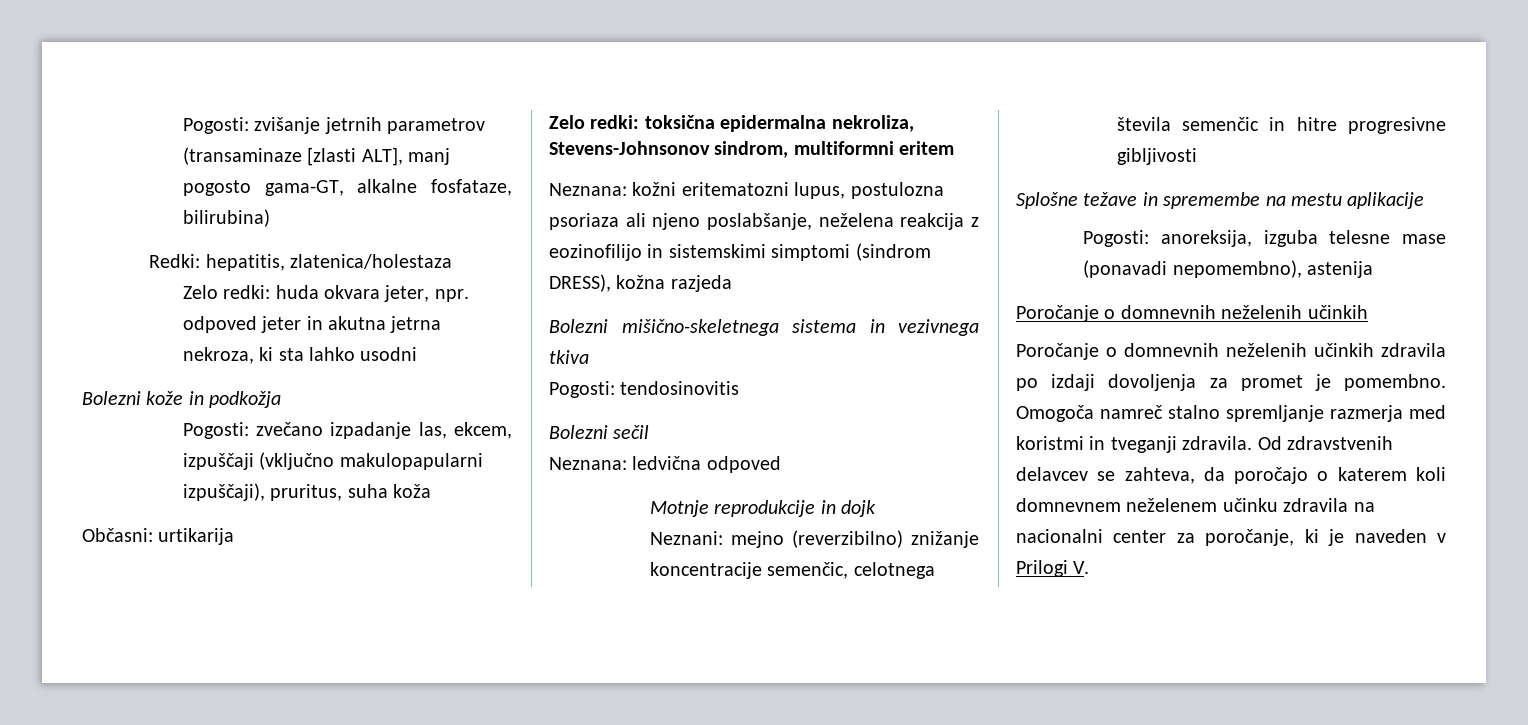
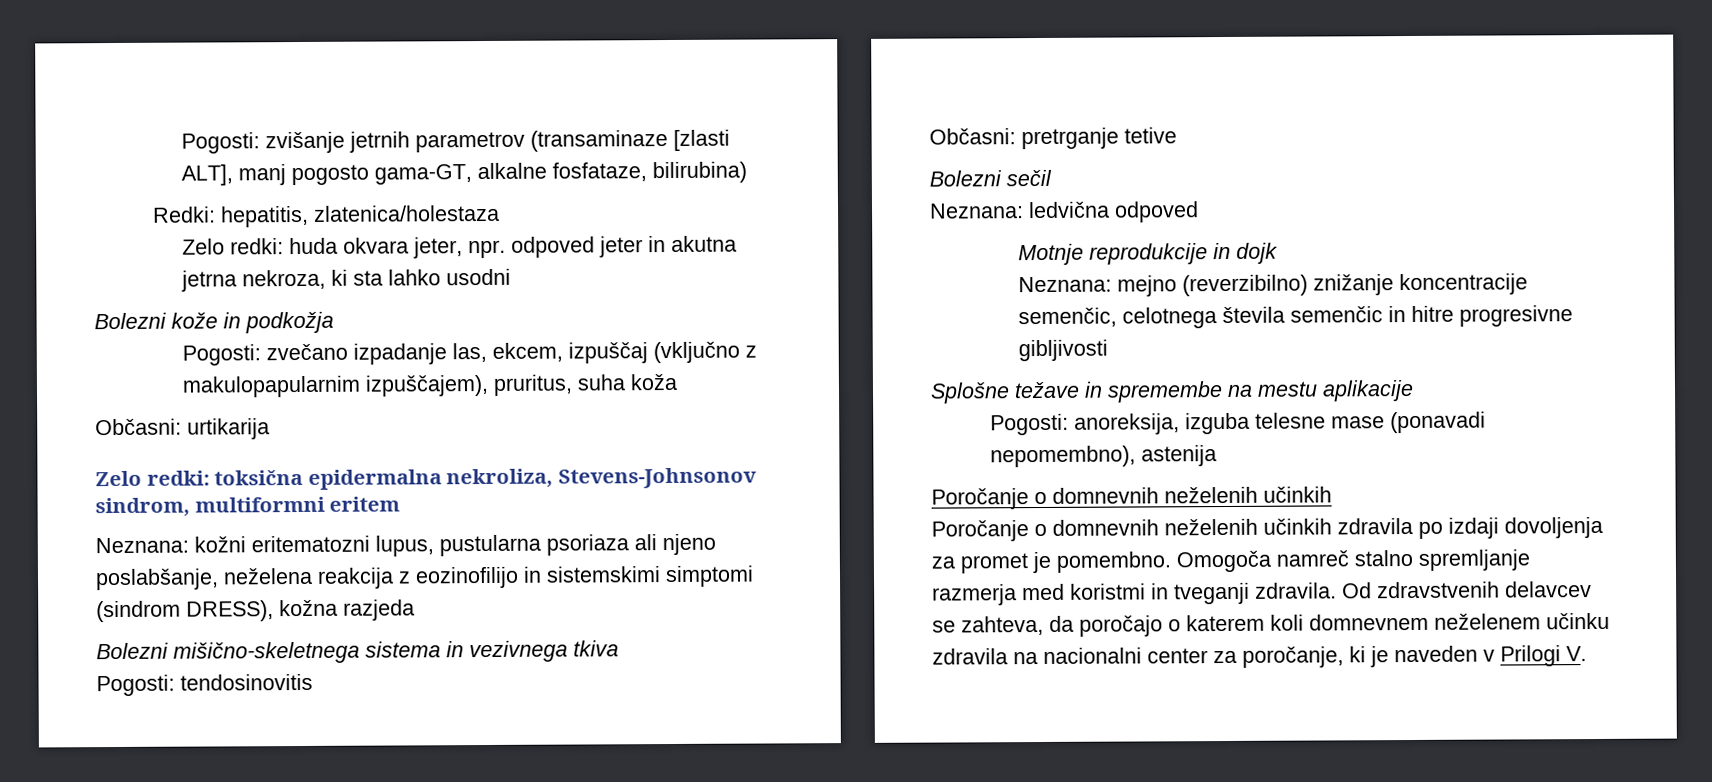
[182,452,483,470] [182,483,265,501] izpuščaji (vključno makulopapularni izpuščaji), -> [568,341,758,364] [182,374,490,398] izpuščaj (vključno z makulopapularnim izpuščajem),
[850,182,944,199] postulozna -> [439,534,541,557] pustularna
(740, 388) none -> [929,127,1177,150] // Občasni: pretrganje tetive
[649,531,723,545] Neznani: -> [1018,276,1113,293] Neznana:

